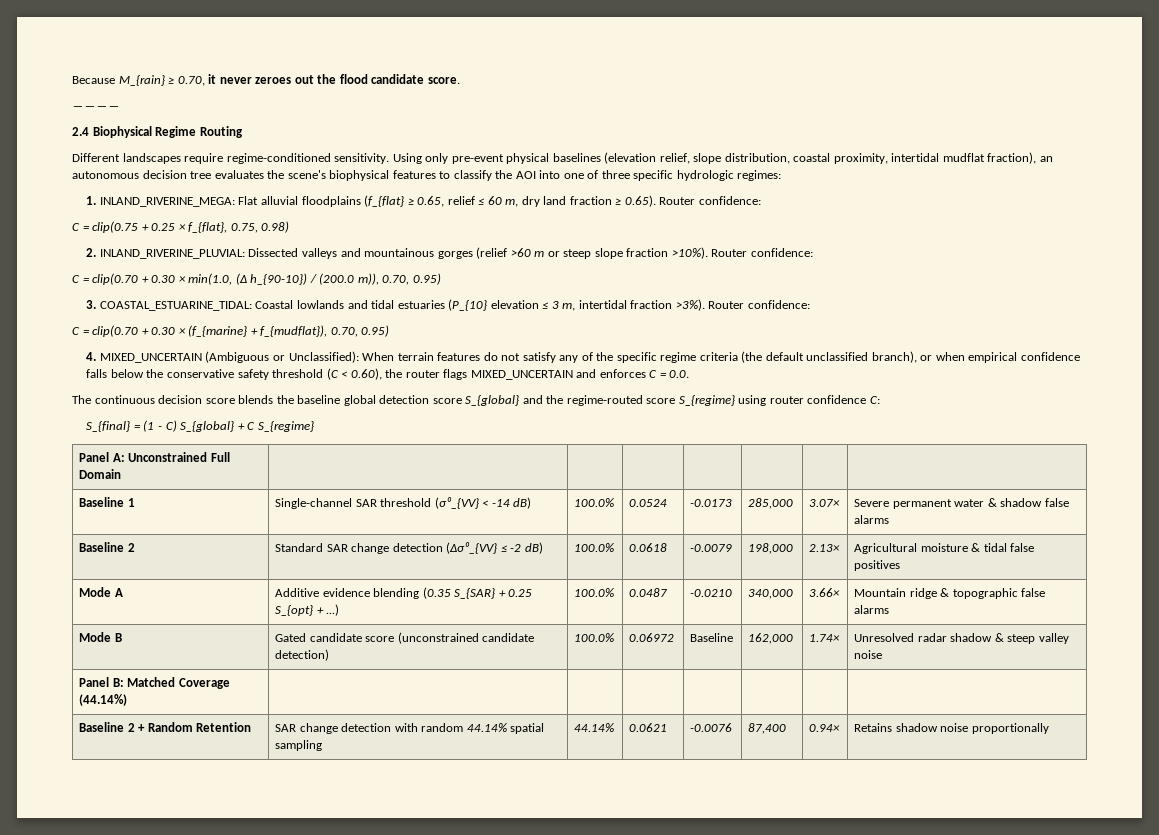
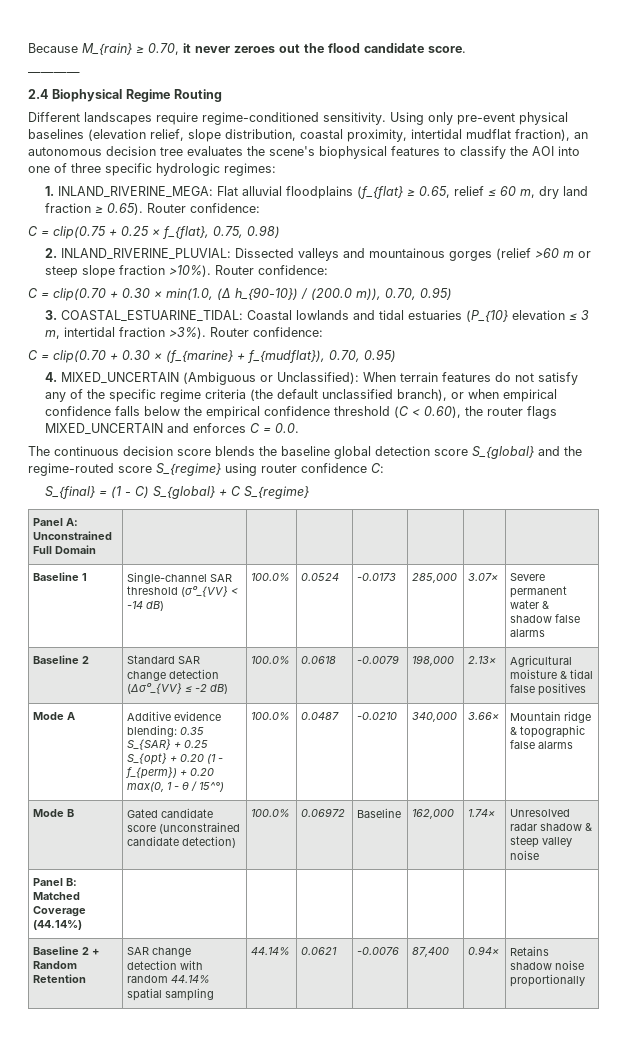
[166,369,269,380] conservative safety -> [206,406,331,419] empirical confidence
[373,587,451,599] blending (0.35 -> [127,725,205,737] blending: 0.35
[326,604,340,616] ...) -> [180,754,224,764] [126,767,215,779] [127,781,225,792] 0.20 (1 - f_{perm}) + 0.20 max(0, 1 - θ / 15^°)

